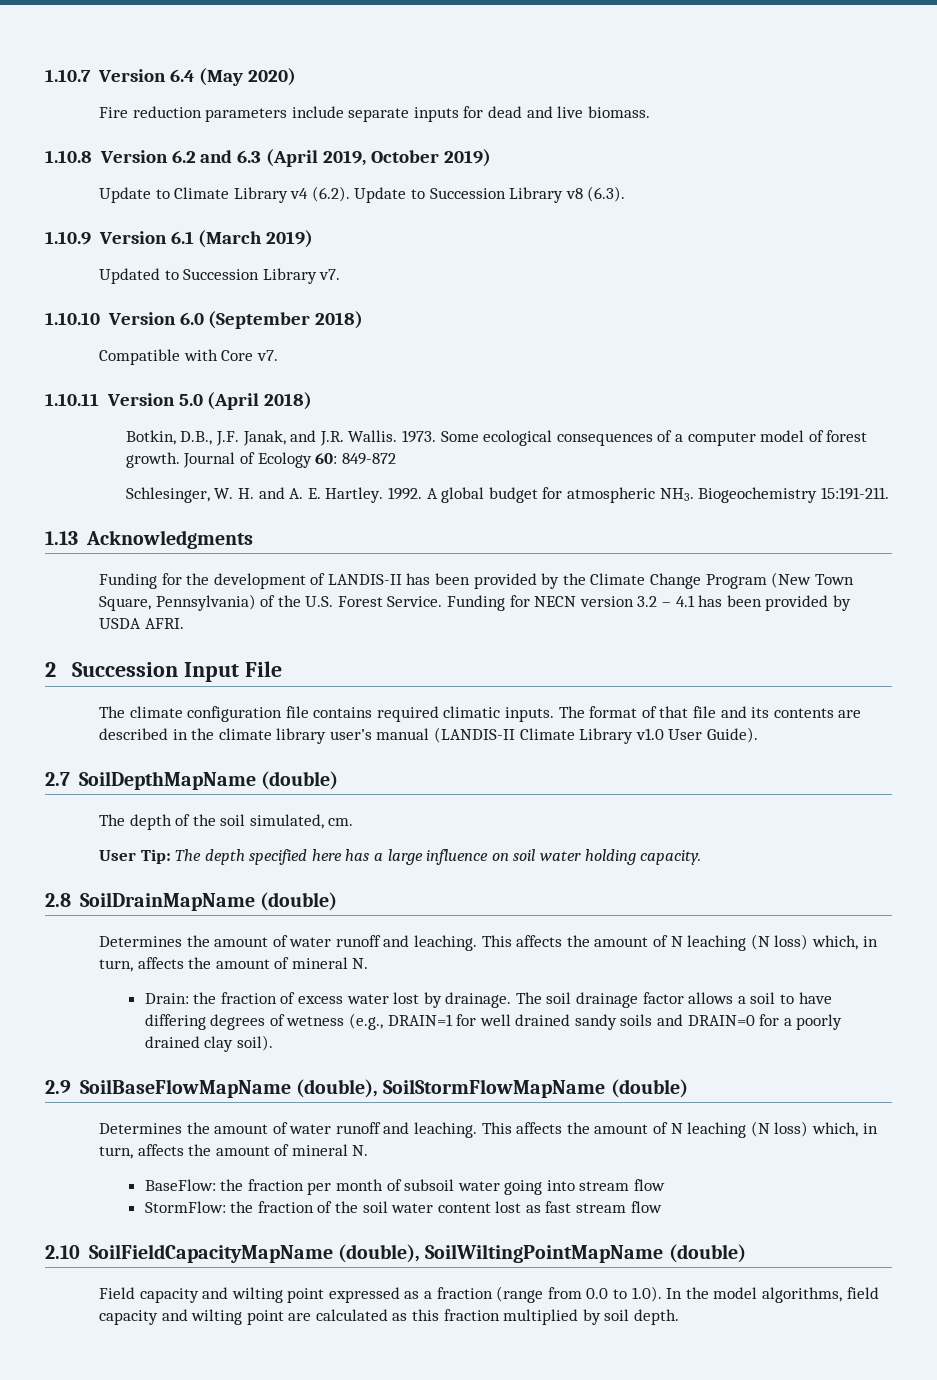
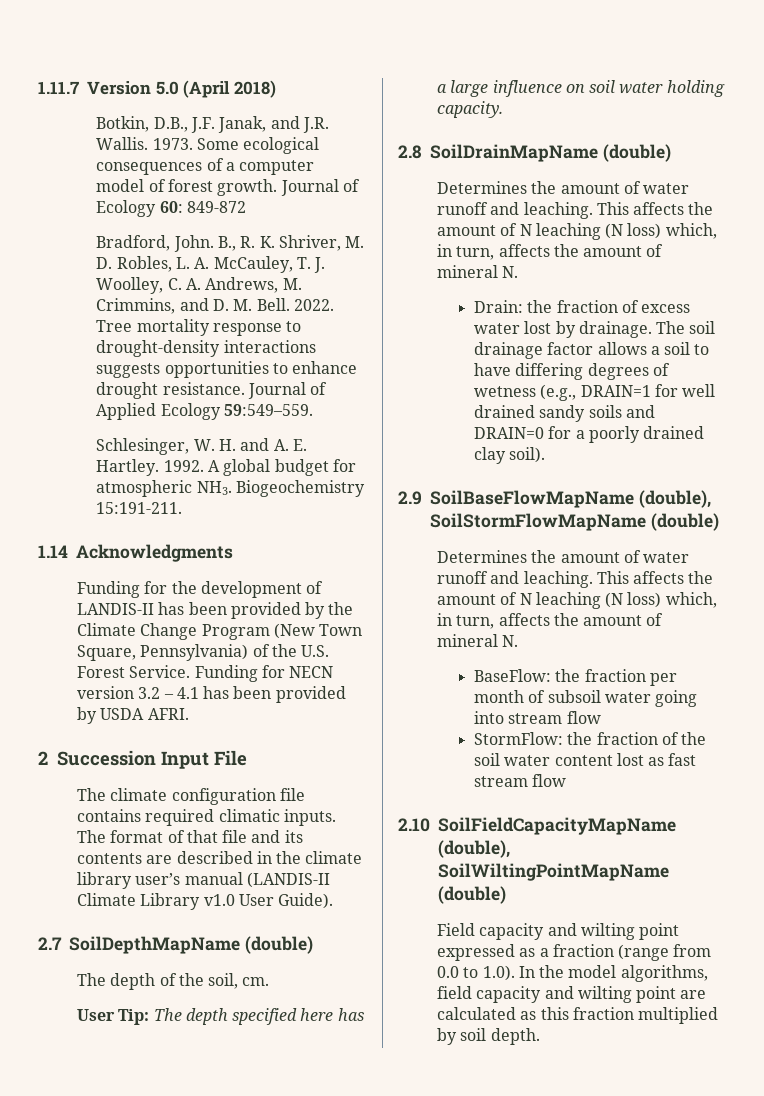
[45,68,297,86] [98,106,650,122] [45,149,492,167] [98,186,626,203] [45,230,314,248] [98,268,341,284] [45,311,364,329] [98,349,278,365] [45,393,99,406] 1.10.7 Version 6.4 (May 2020) // Fire reduction parameters include separate inputs for dead and live biomass. // 1.10.8 Version 6.2 and 6.3 (April 2019, October 2019) // Update to Climate Library v4 (6.2). Update to Succession Library v8 (6.3). // 1.10.9 Version 6.1 (March 2019) // Updated to Succession Library v7. // 1.10.10 Version 6.0 (September 2018) // Compatible with Core v7. // 1.10.11 -> [38,81,79,94] 1.11.7
(396, 459) none -> [96,235,365,252] [96,256,326,273] [96,277,302,294] [96,298,334,314] [96,319,302,336] [96,340,316,357] [96,361,358,378] [96,382,328,399] [96,403,313,420] // Bradford, John. B., R. K. Shriver, M. D. Robles, L. A. McCauley, T. J. Woolley, C. A. Andrews, M. Crimmins, and D. M. Bell. 2022. Tree mortality response to drought-density interactions suggests opportunities to enhance drought resistance. Journal of Applied Ecology 59:549–559.
[45,531,78,545] 1.13 -> [38,545,68,558] 1.14
[220,814,324,829] soil simulated, -> [208,973,239,989] soil,

